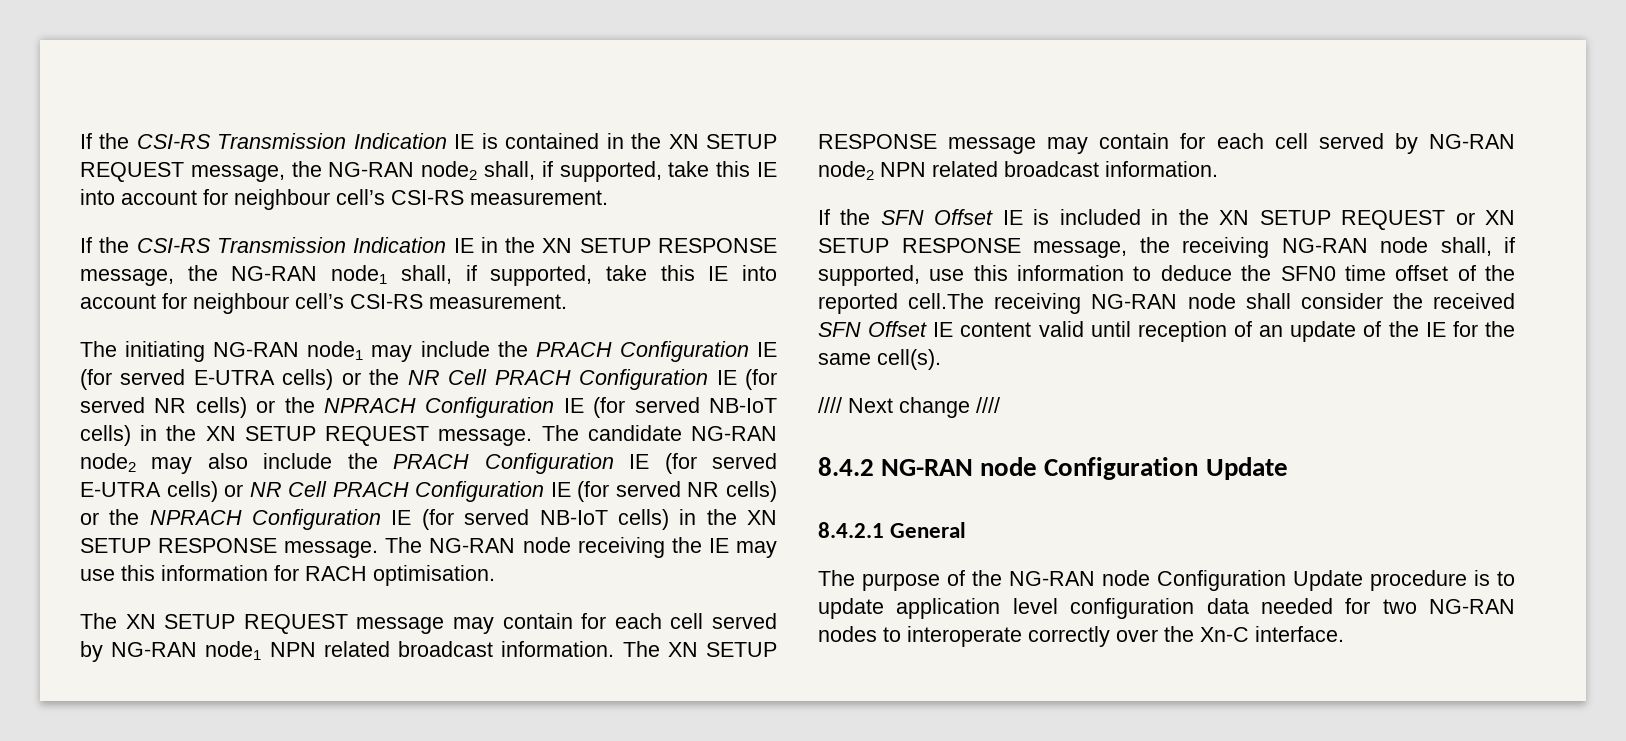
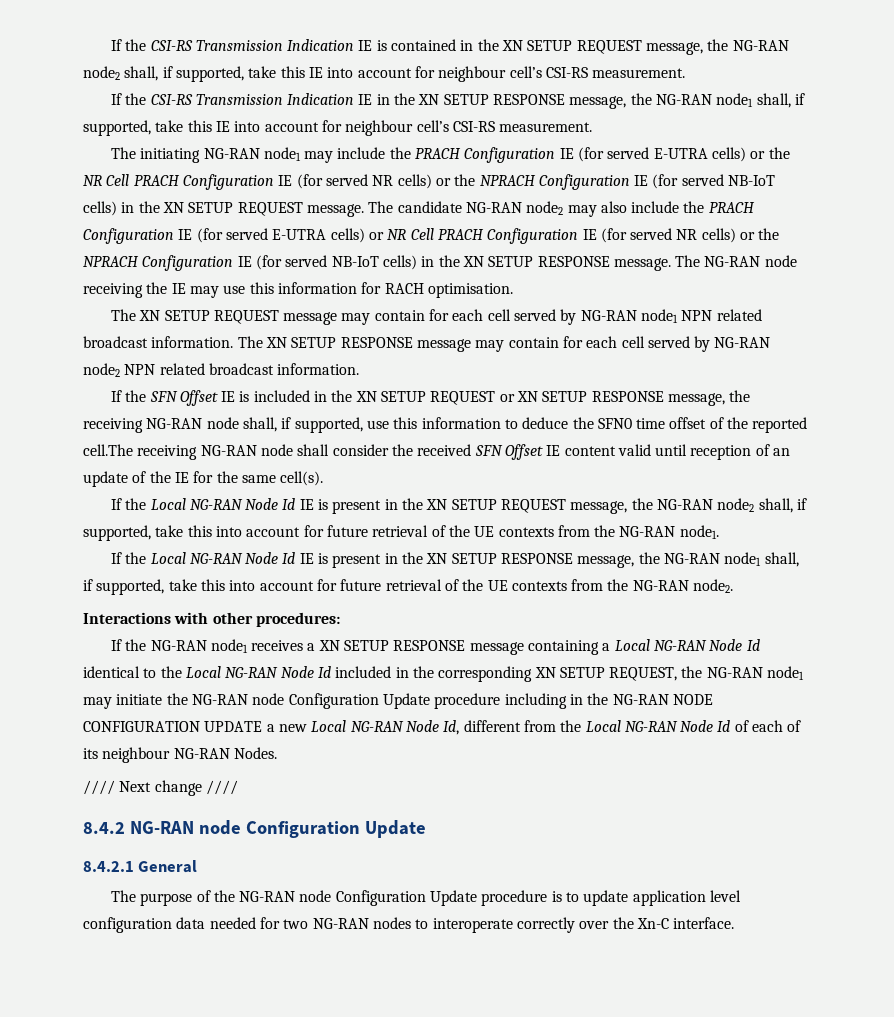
(941, 359) none -> [110,498,807,514] [83,525,719,541] [110,552,799,568] [83,579,734,595] [83,612,340,627] [110,639,760,655] [83,666,805,682] [83,693,713,709] [83,720,802,735] [83,747,277,763] // If the Local NG-RAN Node Id IE is present in the XN SETUP REQUEST message, the NG-RAN node2 shall, if supported, take this into account for future retrieval of the UE contexts from the NG-RAN node1. // If the Local NG-RAN Node Id IE is present in the XN SETUP RESPONSE message, the NG-RAN node1 shall, if supported, take this into account for future retrieval of the UE contexts from the NG-RAN node2. // Interactions with other procedures: // If the NG-RAN node1 receives a XN SETUP RESPONSE message containing a Local NG-RAN Node Id identical to the Local NG-RAN Node Id included in the corresponding XN SETUP REQUEST, the NG-RAN node1 may initiate the NG-RAN node Configuration Update procedure including in the NG-RAN NODE CONFIGURATION UPDATE a new Local NG-RAN Node Id, different from the Local NG-RAN Node Id of each of its neighbour NG-RAN Nodes.

